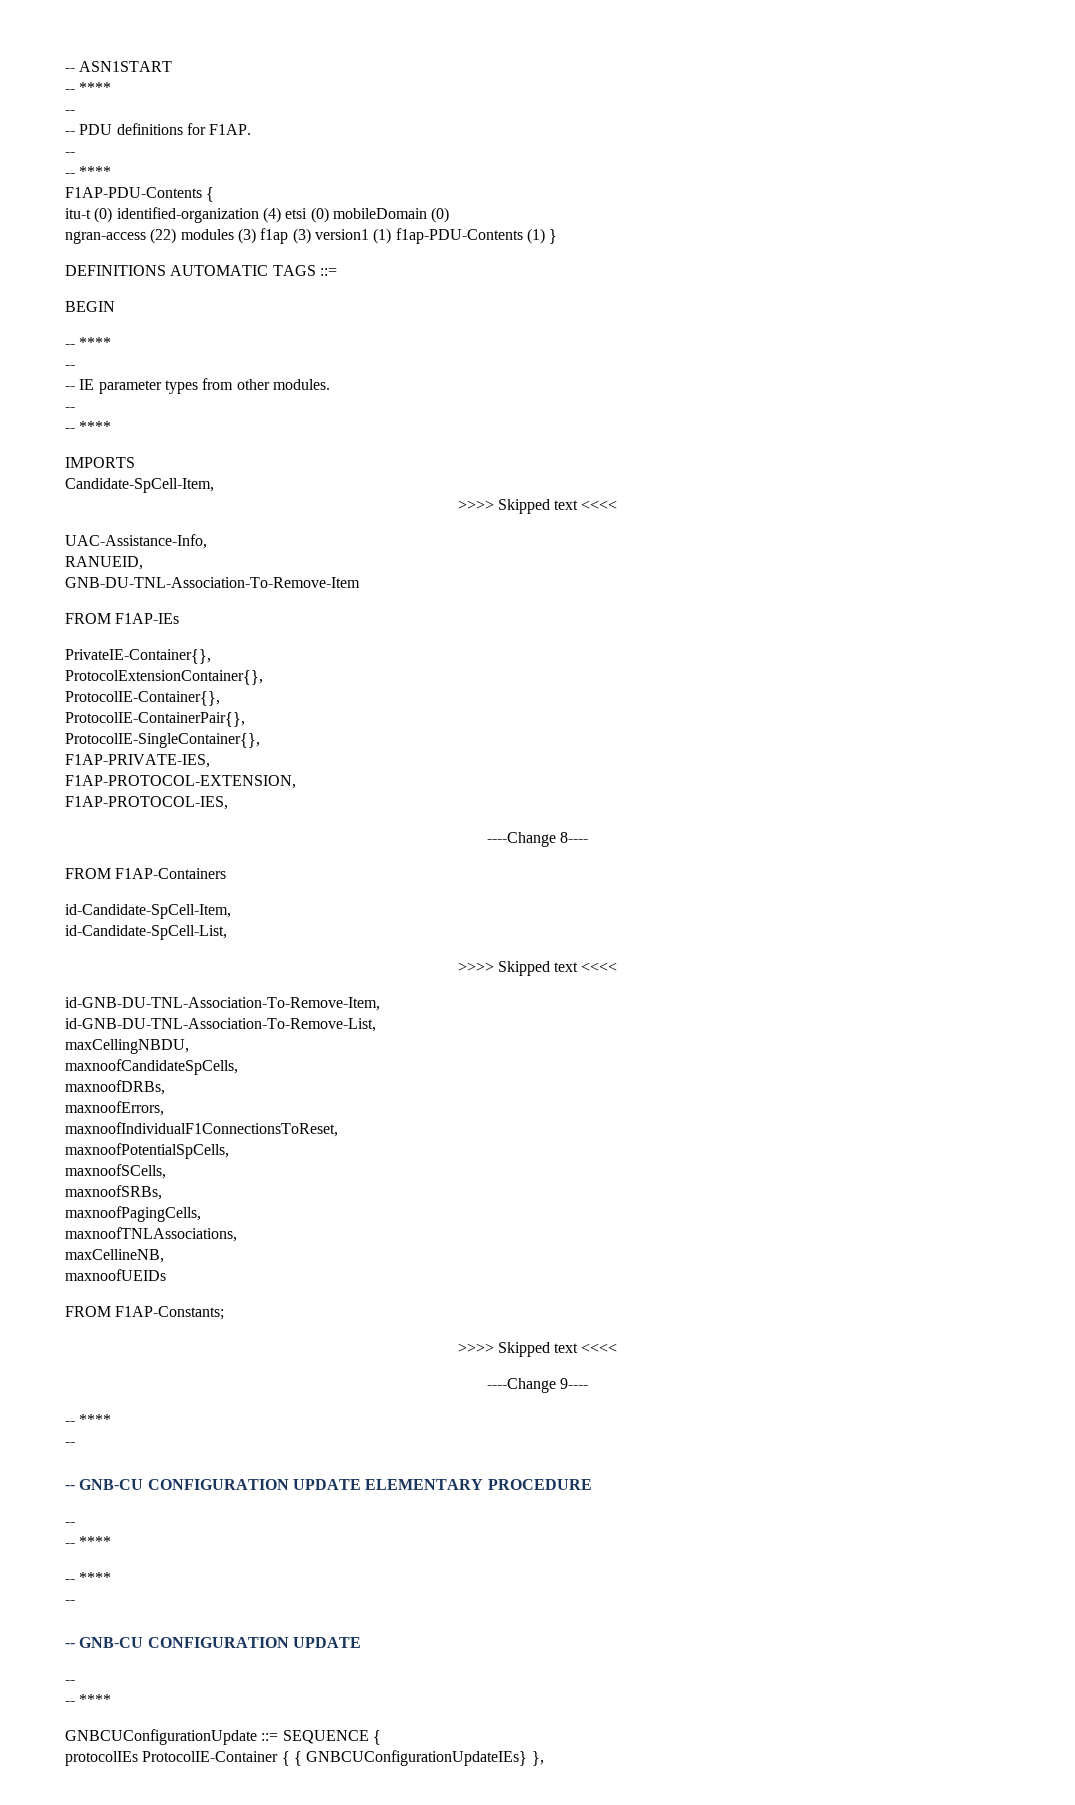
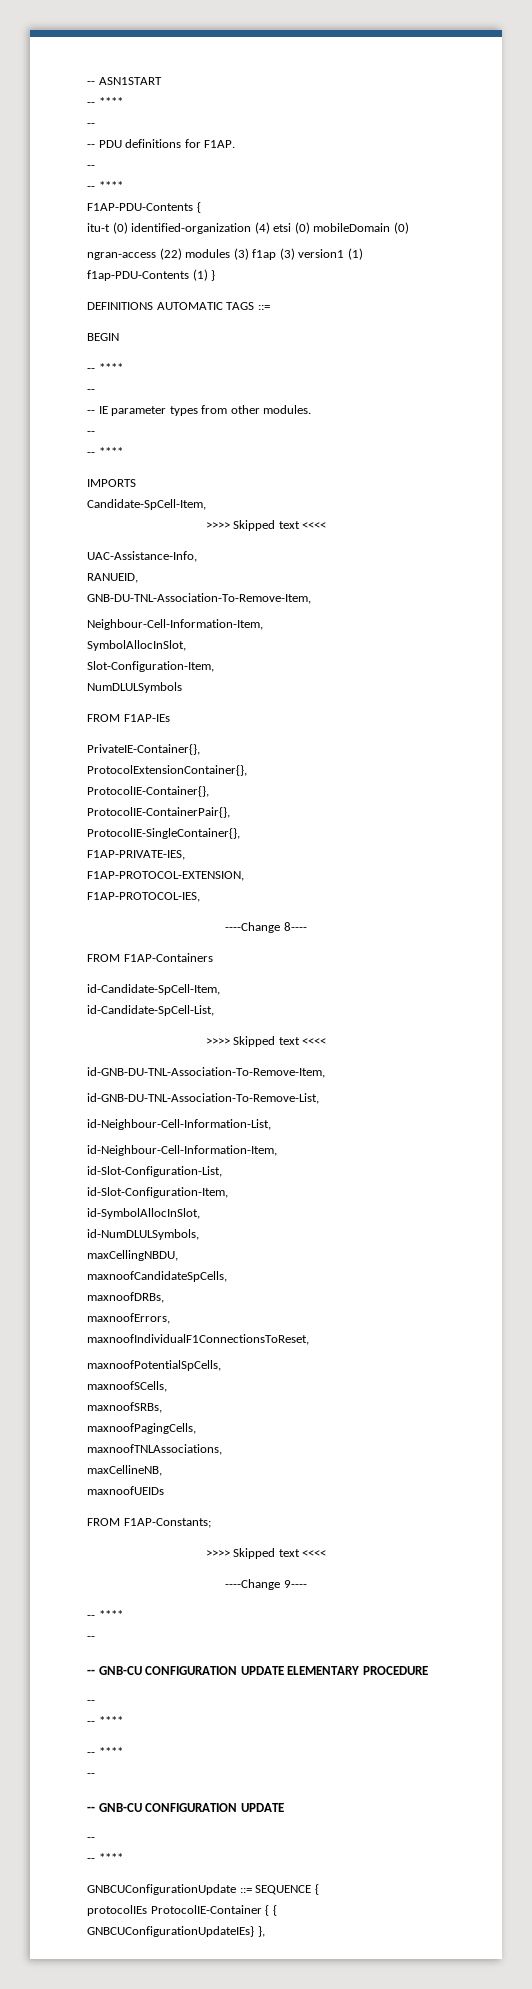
[65,577,360,588] GNB-DU-TNL-Association-To-Remove-Item -> [87,593,311,604] [87,619,263,630] [87,640,186,651] [87,661,214,672] [87,682,182,693] GNB-DU-TNL-Association-To-Remove-Item, // Neighbour-Cell-Information-Item, // SymbolAllocInSlot, // Slot-Configuration-Item, // NumDLULSymbols
(376, 1025) none -> [87,1119,271,1130] [87,1145,277,1156] [87,1166,222,1177] [87,1187,228,1198] [87,1208,200,1219] [87,1229,199,1240] // id-Neighbour-Cell-Information-List, // id-Neighbour-Cell-Information-Item, // id-Slot-Configuration-List, // id-Slot-Configuration-Item, // id-SymbolAllocInSlot, // id-NumDLULSymbols,

